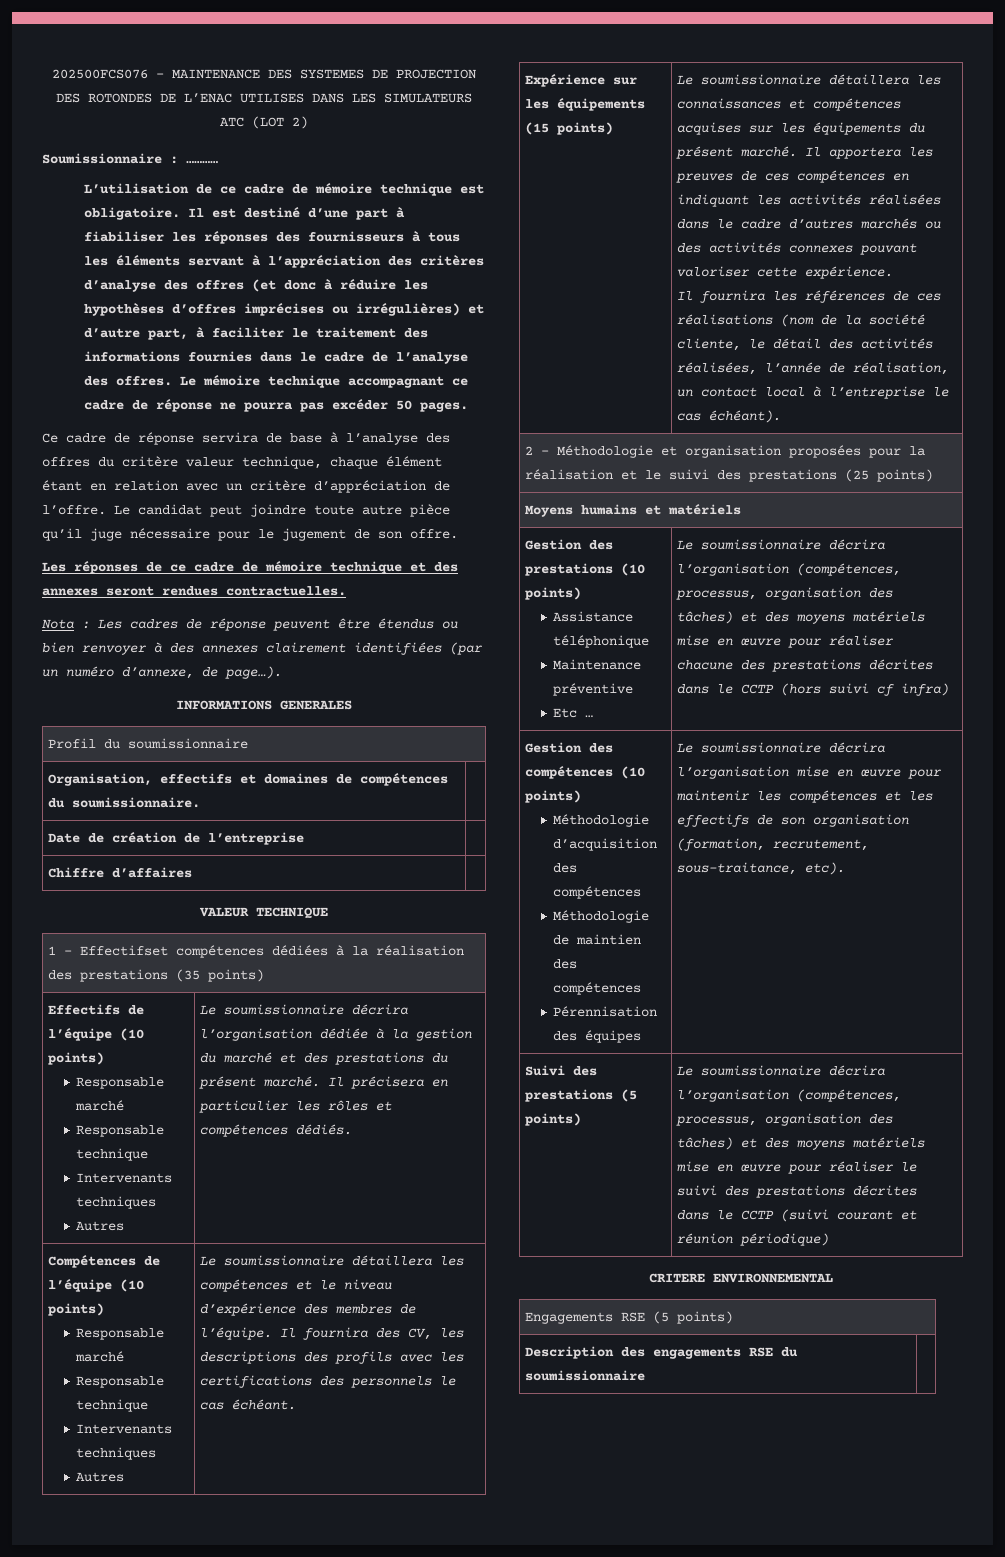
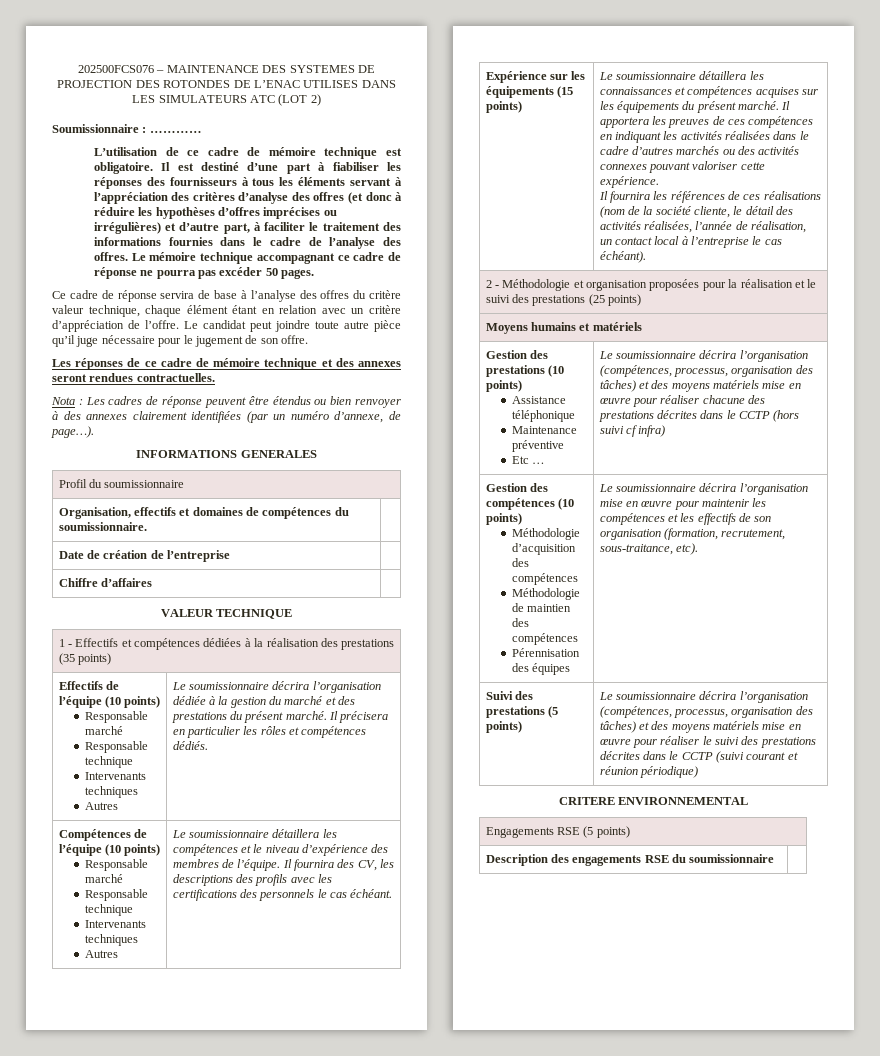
[80,945,169,956] Effectifset -> [75,638,132,647] Effectifs et

